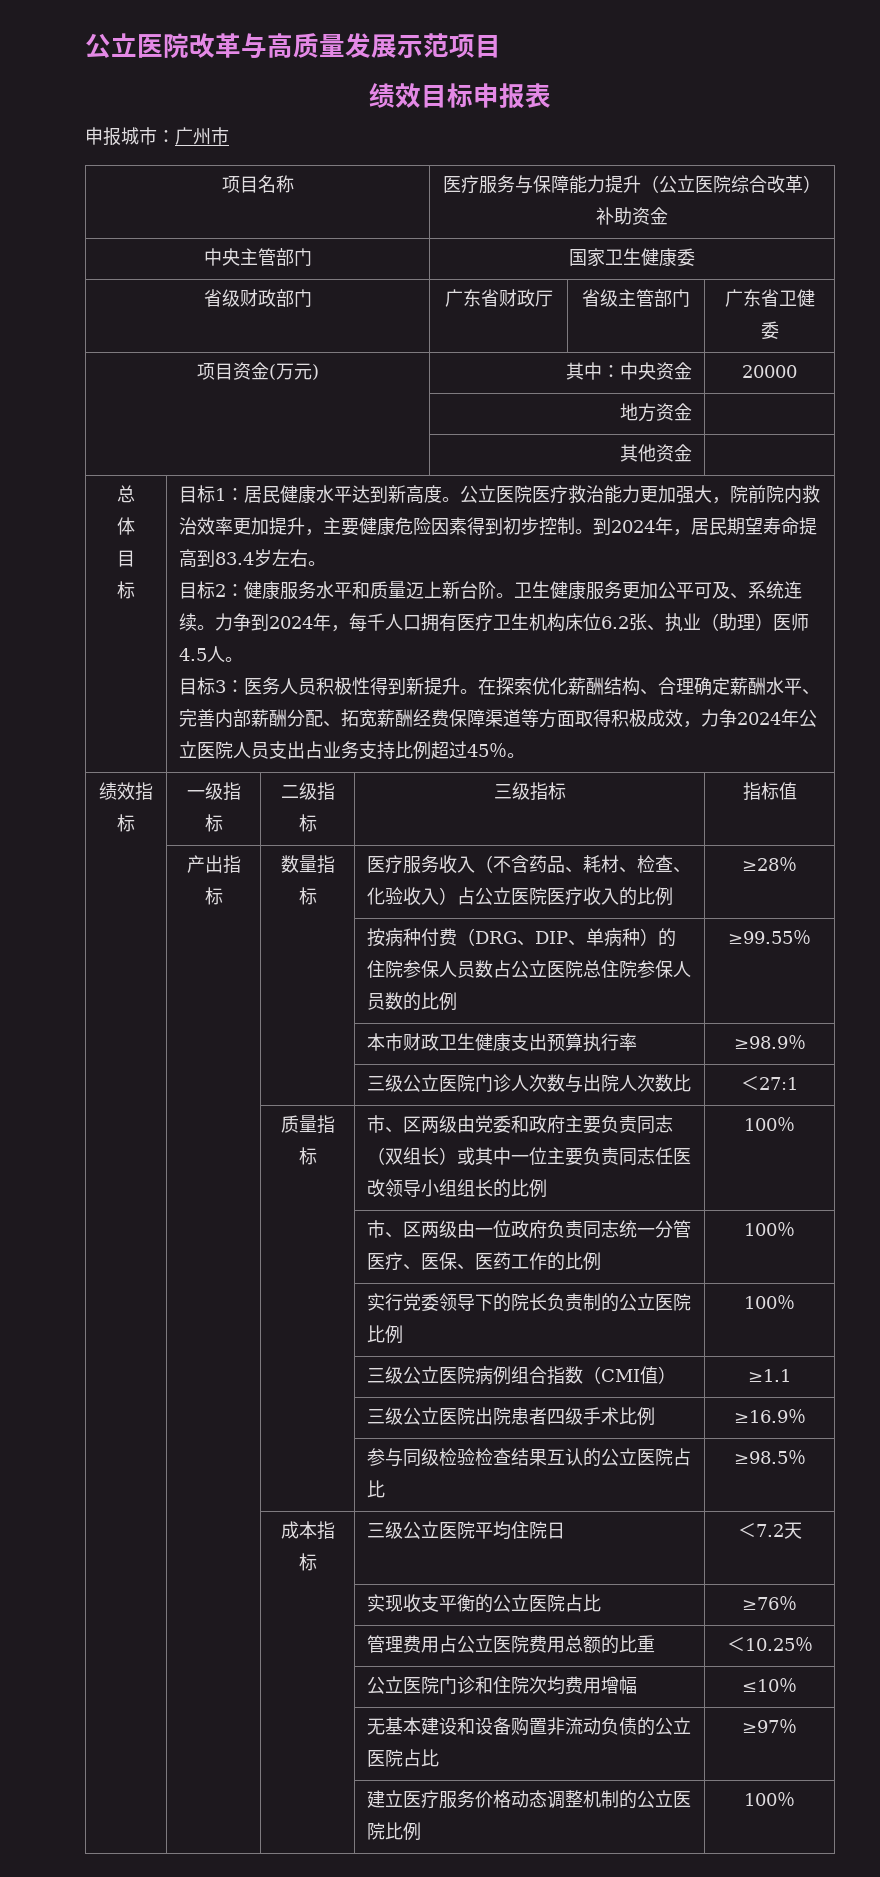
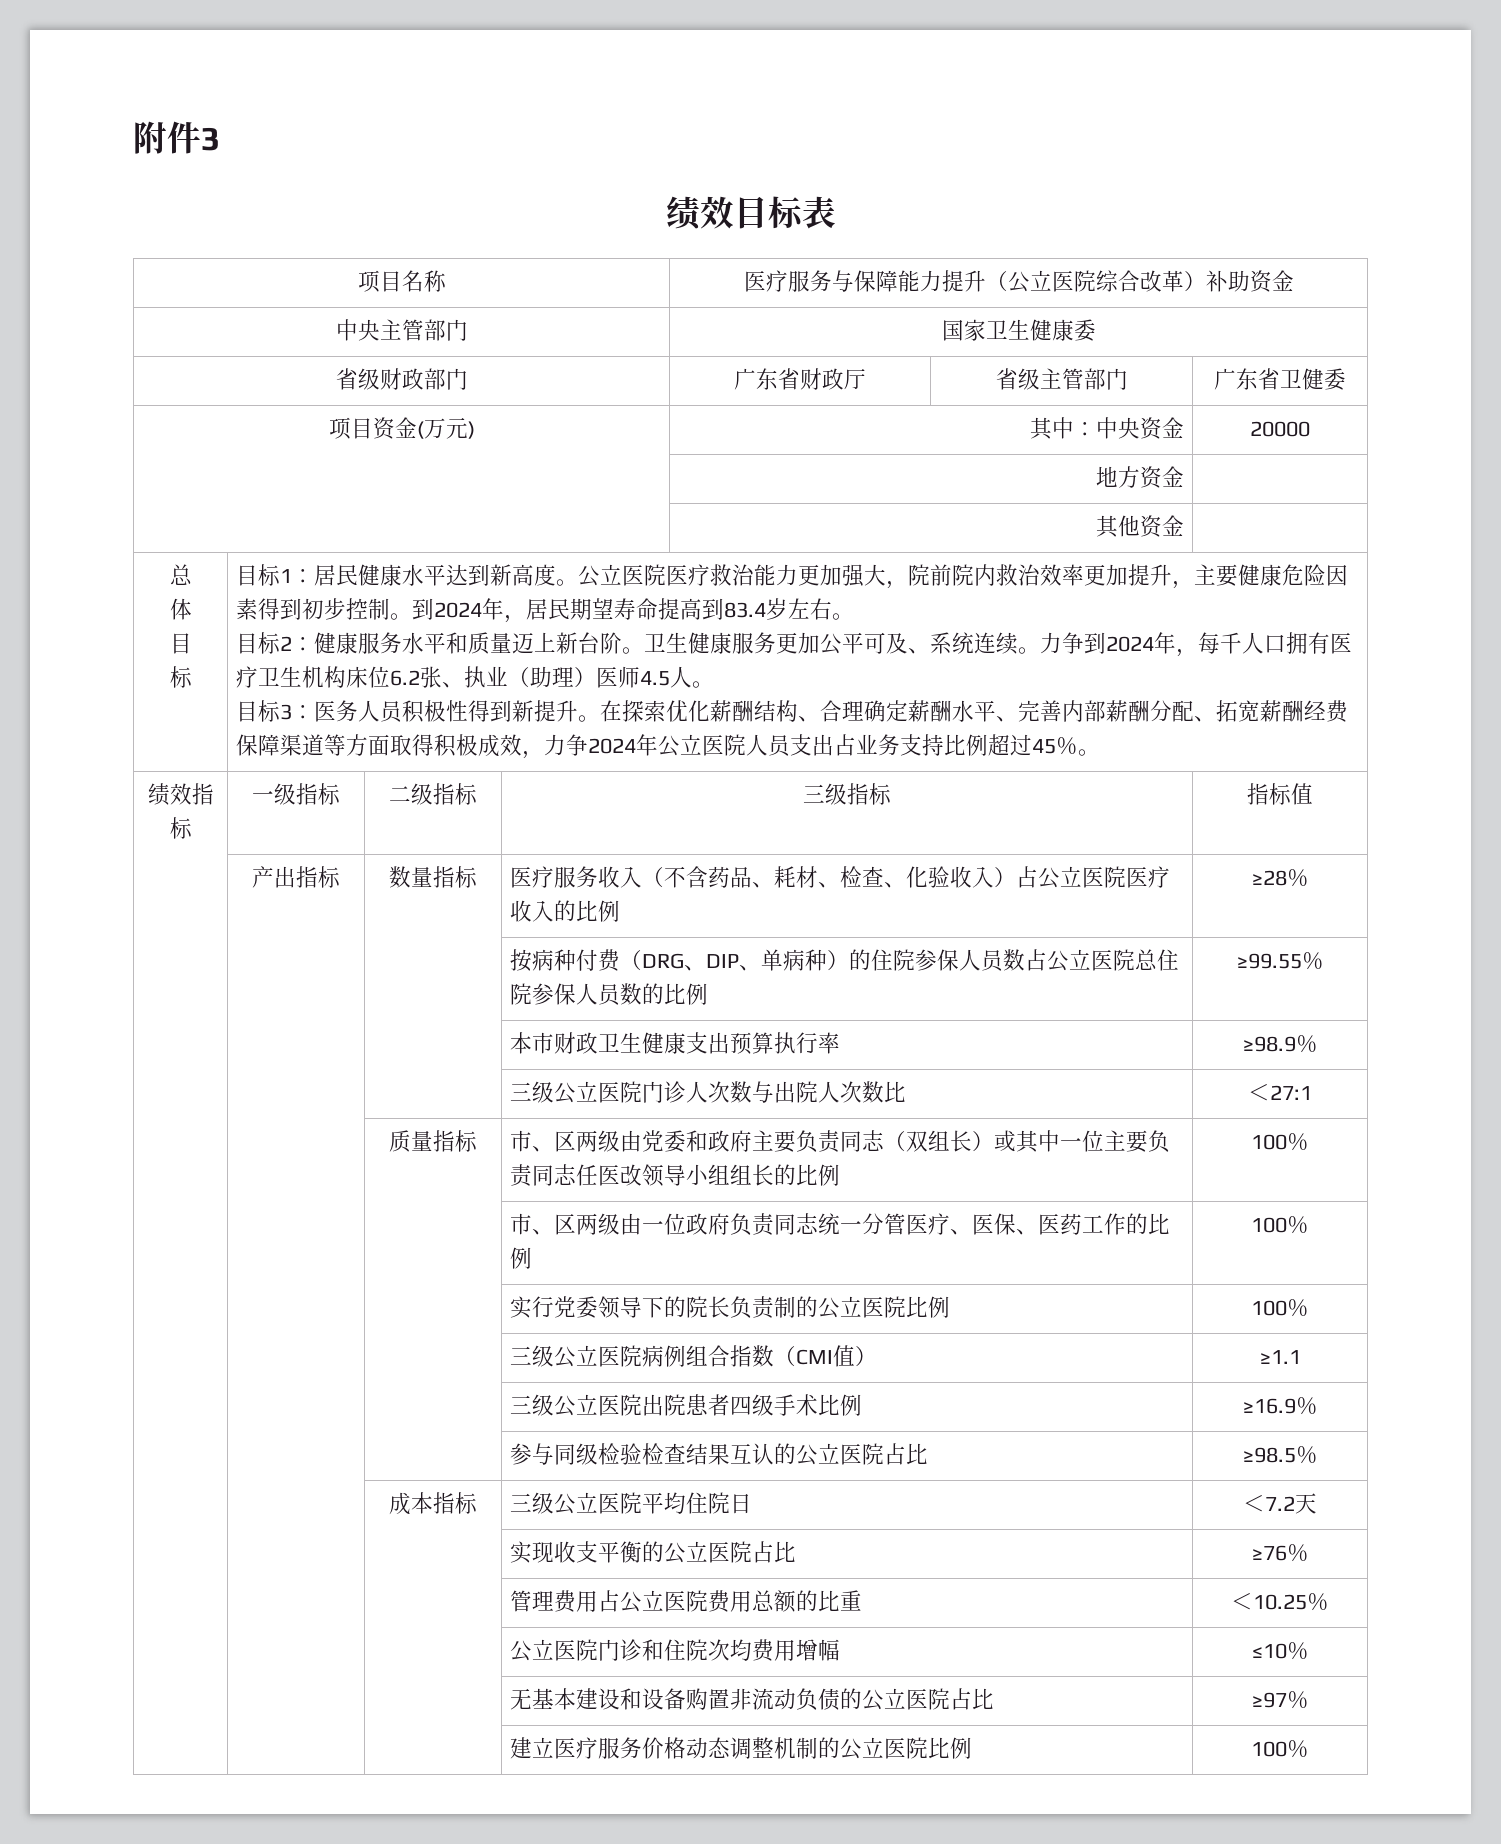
[85,33,501,58] 公立医院改革与高质量发展示范项目 -> [133,121,220,154] 附件3
[473,83,525,108] 申报 -> (804, 212) none
[85,127,229,146] // 申报城市：广州市 -> (836, 212) none

